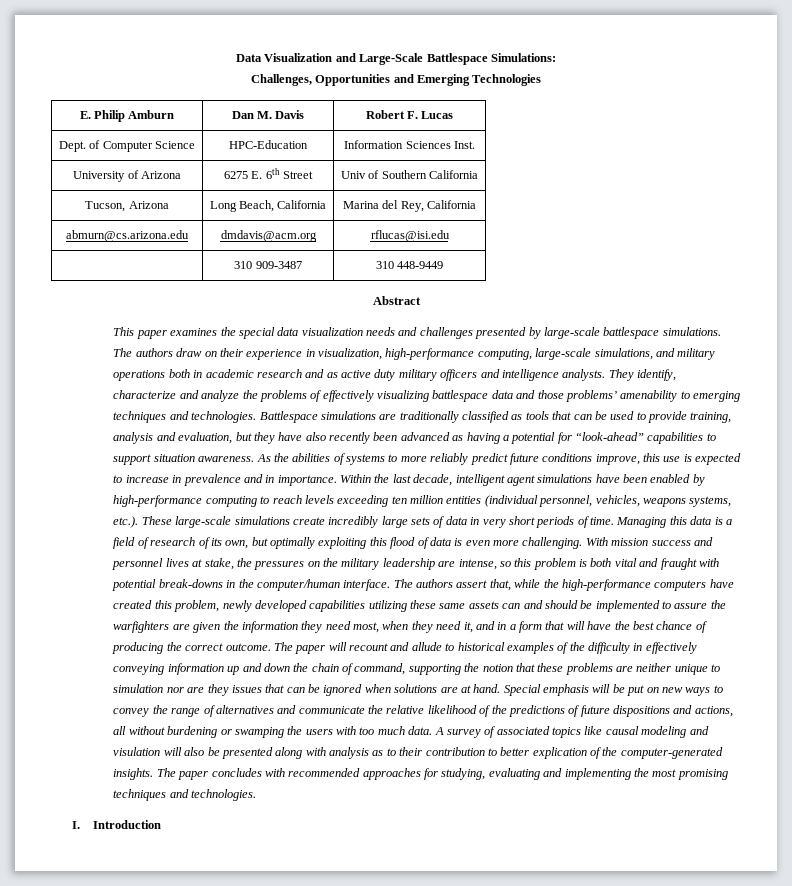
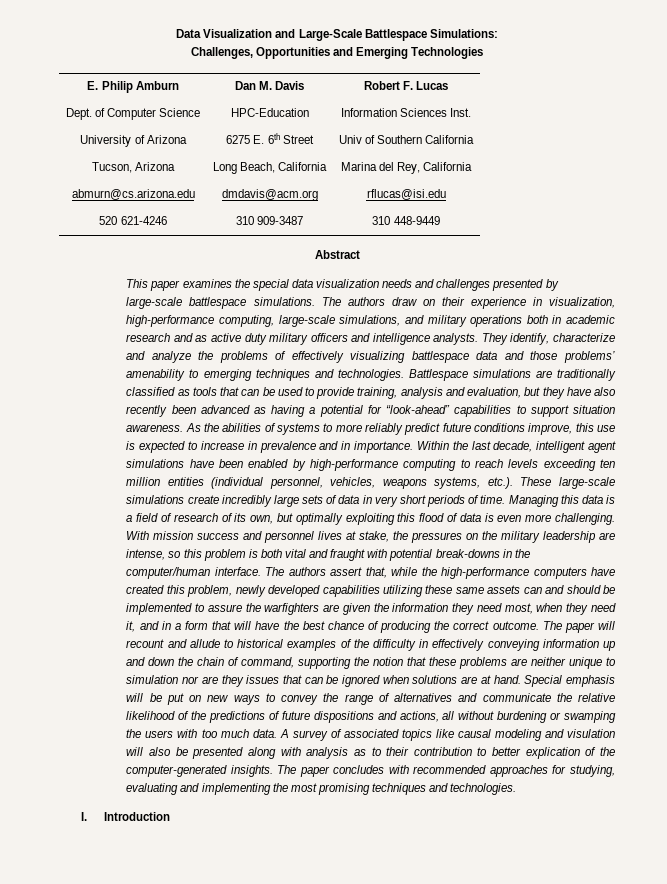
(450, 236) none -> [99,216,167,225] 520 621-4246

